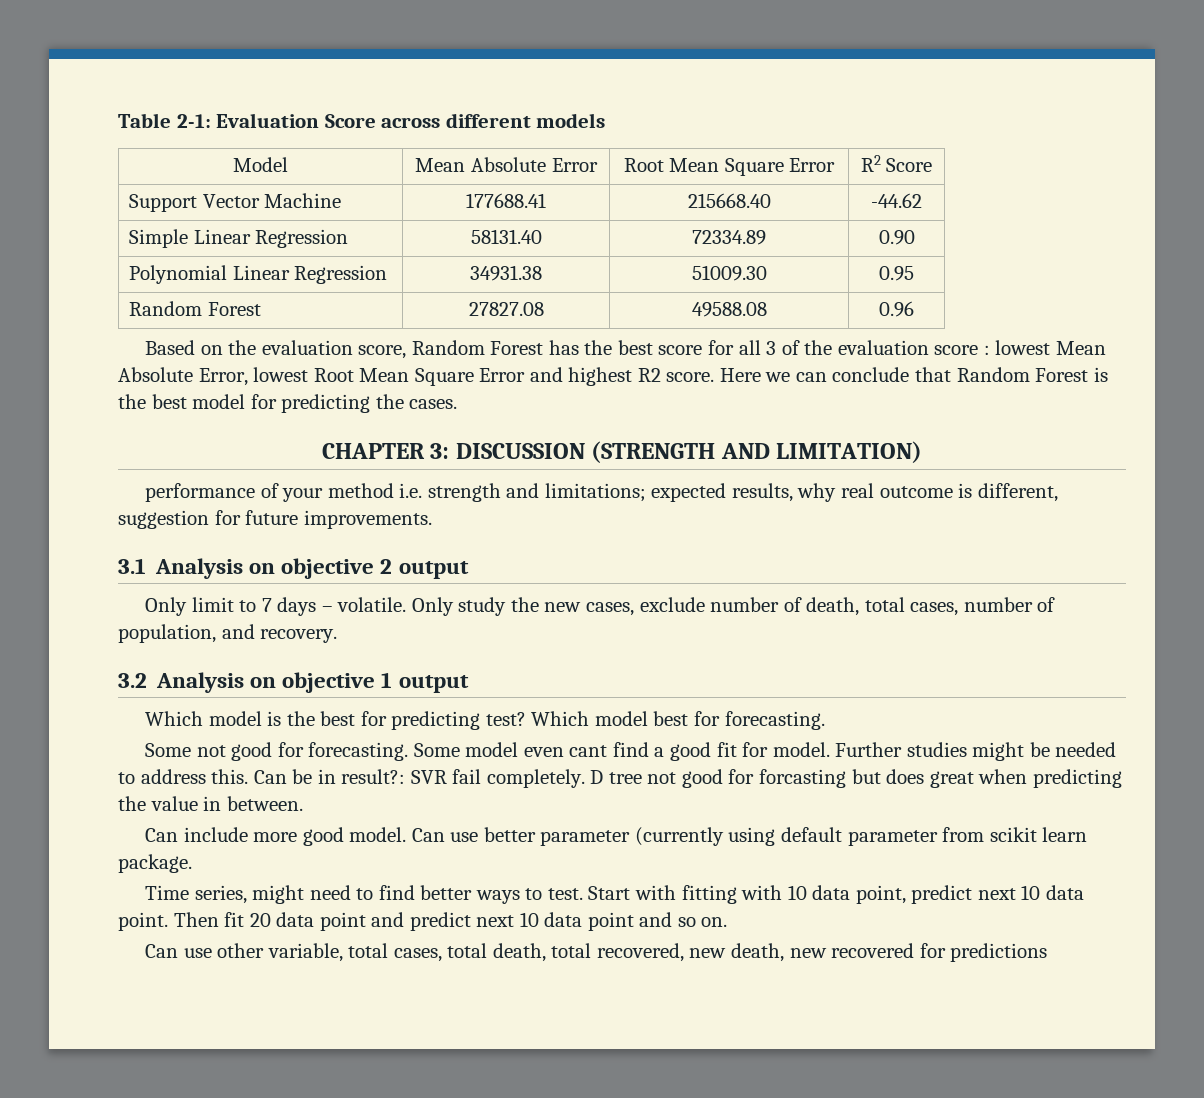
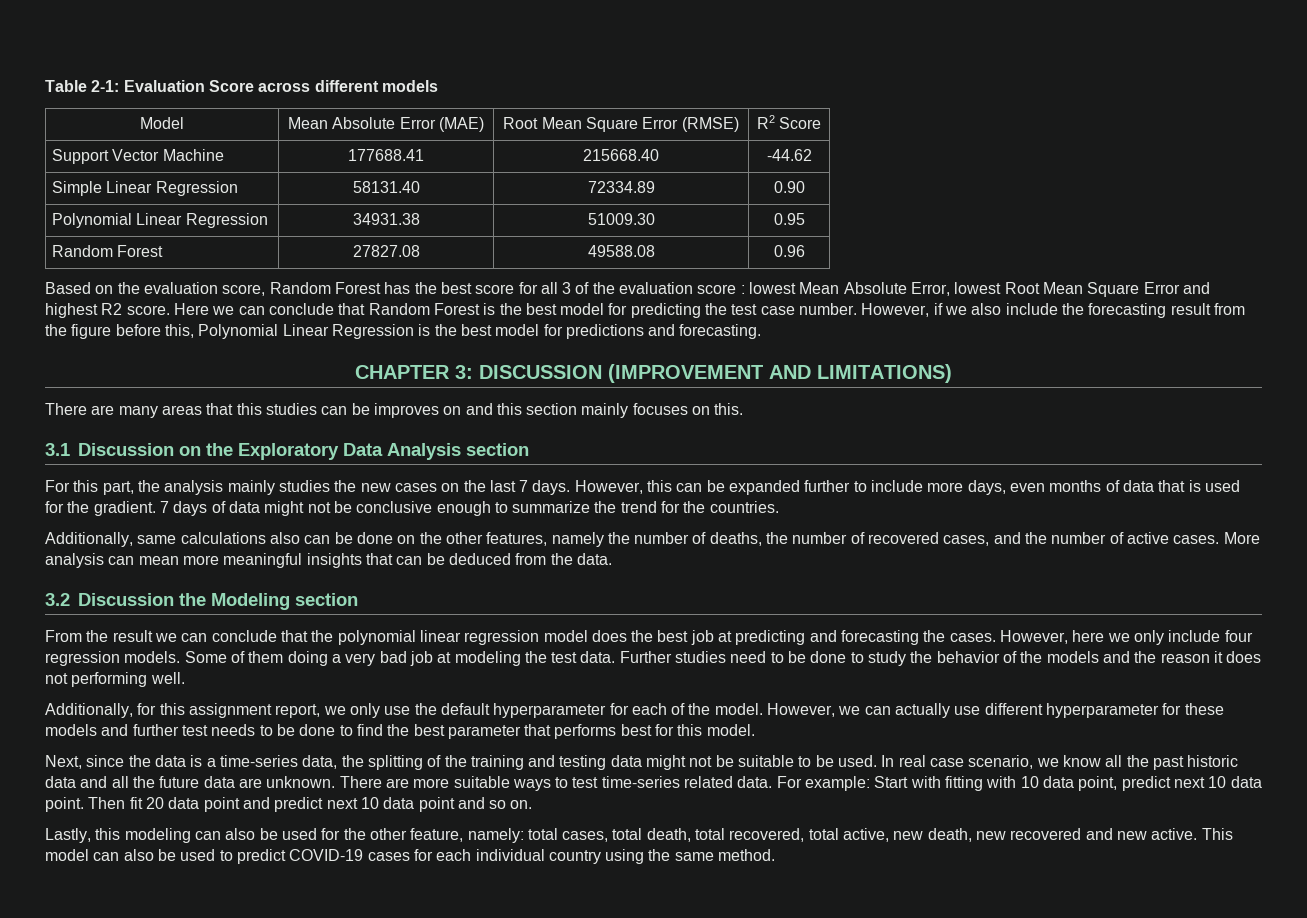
[623,158,836,176] | Root Mean Square Error -> [438,117,484,132] [503,117,739,132] (MAE) | Root Mean Square Error (RMSE)
[409,399,458,409] [322,441,922,463] [145,483,1058,502] [118,510,432,529] [118,558,469,579] [145,597,1056,616] [118,624,338,643] [118,672,469,693] [145,711,825,730] [145,742,1117,761] [118,769,1122,788] [118,796,303,811] [145,827,1088,846] [118,854,192,873] [145,885,583,904] cases. // CHAPTER 3: DISCUSSION (STRENGTH AND LIMITATION) // performance of your method i.e. strength and limitations; expected results, why real outcome is different, suggestion for future improvements. // 3.1 Analysis on objective 2 output // Only limit to 7 days – volatile. Only study the new cases, exclude number of death, total cases, number of population, and recovery. // 3.2 Analysis on objective 1 output // Which model is the best for predicting test? Which model best for forecasting. // Some not good for forecasting. Some model even cant find a good fit for model. Further studies might be needed to address this. Can be in result?: SVR fail completely. D tree not good for forcasting but does great when predicting the value in between. // Can include more good model. Can use better parameter (currently using default parameter from scikit learn package. // Time series, might need to find better ways to test. -> [731,303,1245,318] [45,324,762,339] [355,364,952,383] [45,403,744,418] [45,443,529,460] [45,480,1240,495] [45,501,779,516] [45,532,1260,547] [45,553,612,568] [45,593,358,610] [45,630,1253,645] [45,651,1262,666] [45,672,185,687] [45,703,1224,718] [45,724,755,739] [45,755,1239,770] [45,776,871,791] test case number. However, if we also include the forecasting result from the figure before this, Polynomial Linear Regression is the best model for predictions and forecasting. // CHAPTER 3: DISCUSSION (IMPROVEMENT AND LIMITATIONS) // There are many areas that this studies can be improves on and this section mainly focuses on this. // 3.1 Discussion on the Exploratory Data Analysis section // For this part, the analysis mainly studies the new cases on the last 7 days. However, this can be expanded further to include more days, even months of data that is used for the gradient. 7 days of data might not be conclusive enough to summarize the trend for the countries. // Additionally, same calculations also can be done on the other features, namely the number of deaths, the number of recovered cases, and the number of active cases. More analysis can mean more meaningful insights that can be deduced from the data. // 3.2 Discussion the Modeling section // From the result we can conclude that the polynomial linear regression model does the best job at predicting and forecasting the cases. However, here we only include four regression models. Some of them doing a very bad job at modeling the test data. Further studies need to be done to study the behavior of the models and the reason it does not performing well. // Additionally, for this assignment report, we only use the default hyperparameter for each of the model. However, we can actually use different hyperparameter for these models and further test needs to be done to find the best parameter that performs best for this model. // Next, since the data is a time-series data, the splitting of the training and testing data might not be suitable to be used. In real case scenario, we know all the past historic data and all the future data are unknown. There are more suitable ways to test time-series related data. For example:
[145,943,343,962] Can use other variable, -> [45,828,524,843] Lastly, this modeling can also be used for the other feature, namely:
(684, 952) none -> [808,828,890,842] total active,
[919,943,1048,962] for predictions -> [1085,828,1233,840] [45,849,776,864] and new active. This model can also be used to predict COVID-19 cases for each individual country using the same method.

